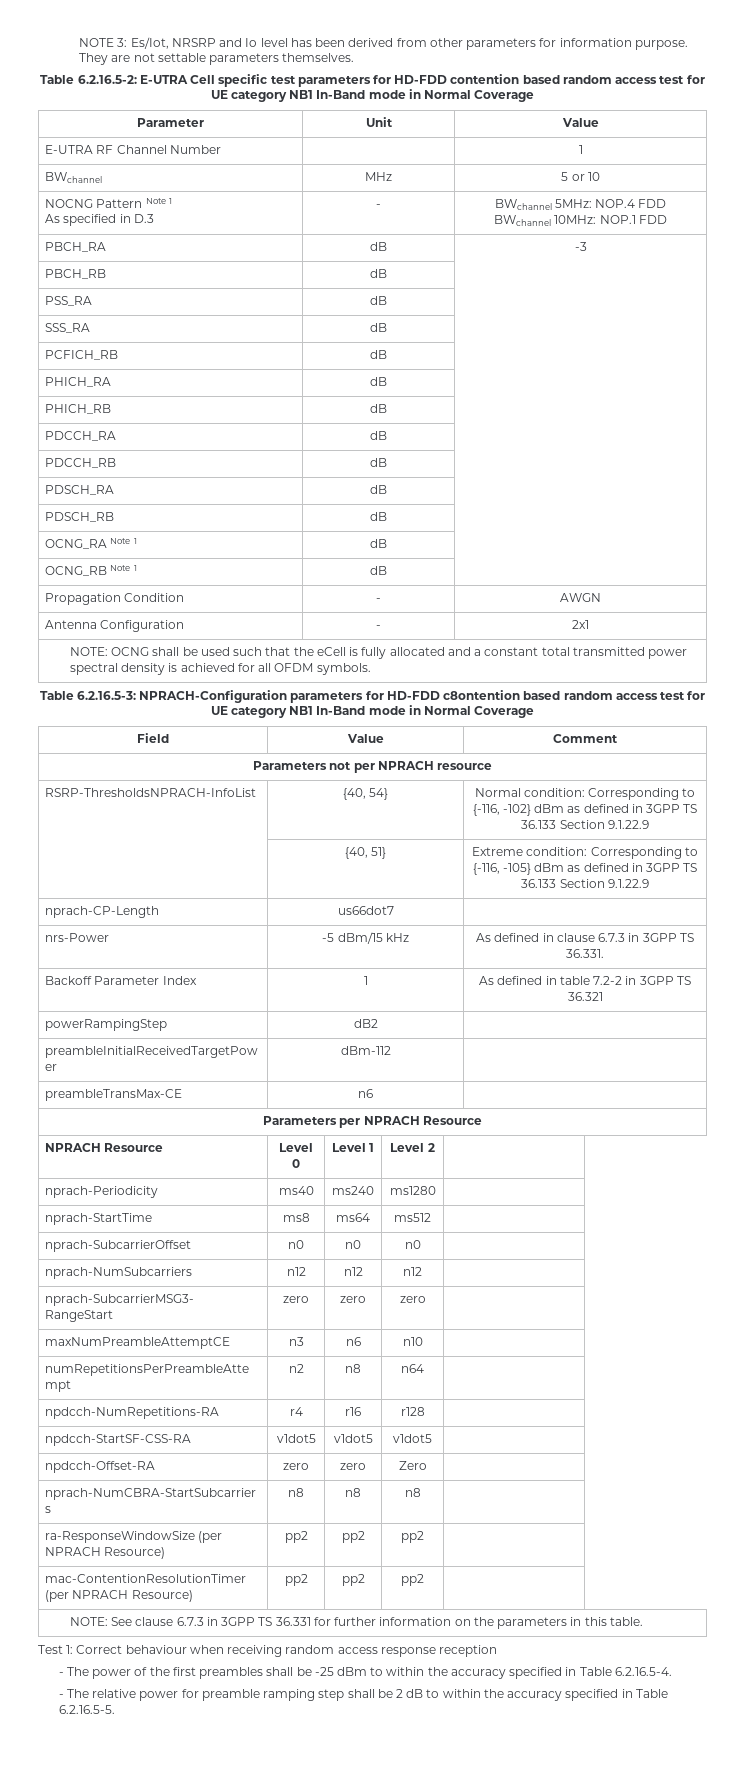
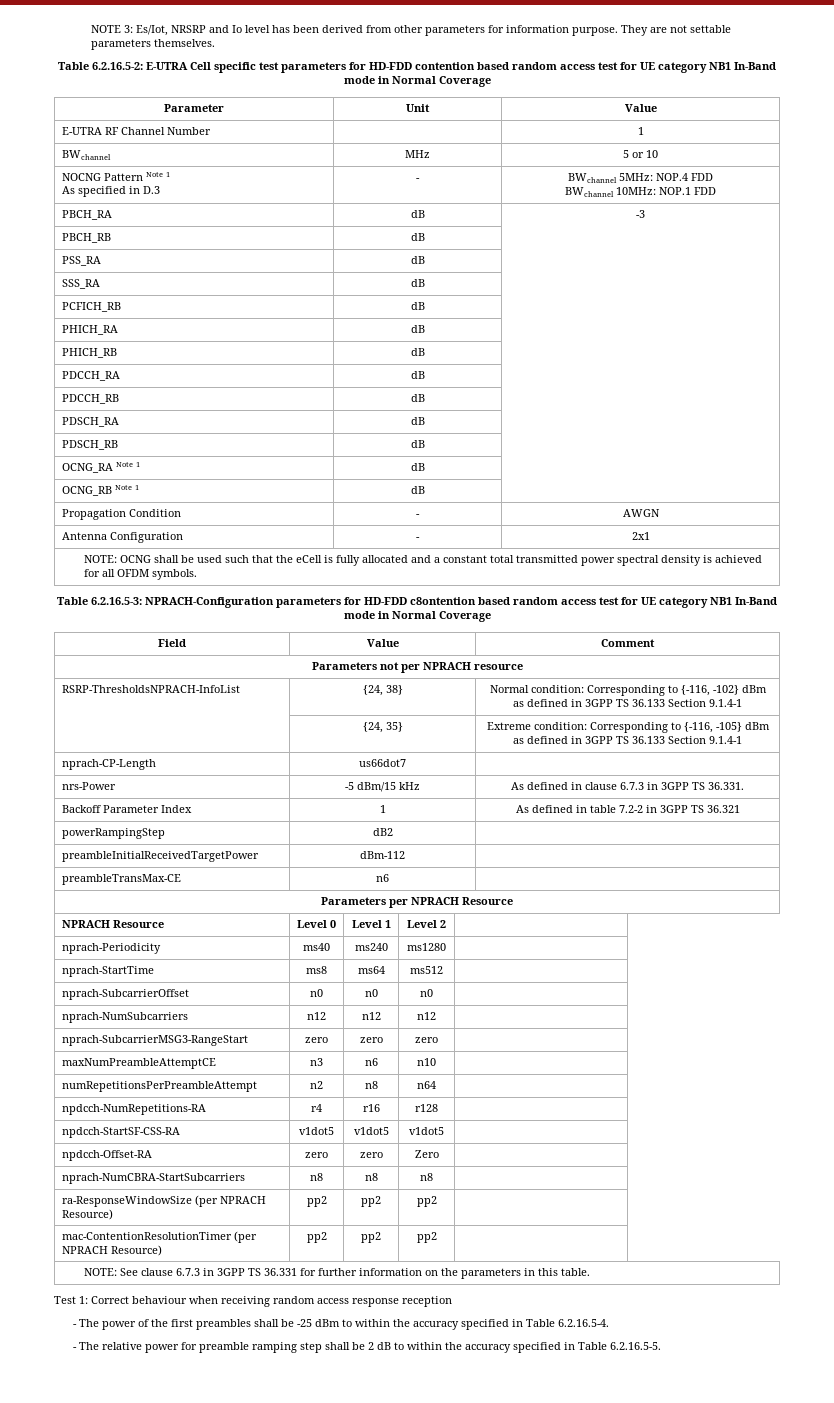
[342,788,389,800] {40, 54} -> [362,685,403,696] {24, 38}
[607,820,649,829] [344,847,387,859] 9.1.22.9 // | {40, 51} -> [709,699,743,707] [362,722,403,733] 9.1.4-1 // | {24, 35}
[607,879,649,888] 9.1.22.9 -> [709,736,743,744] 9.1.4-1

